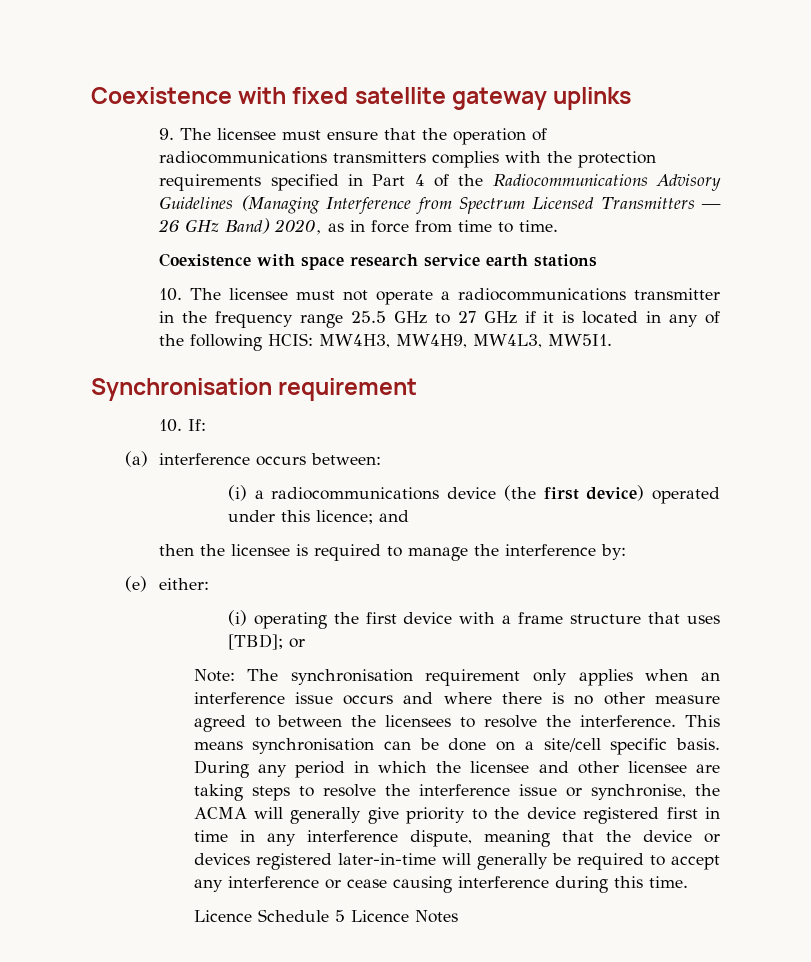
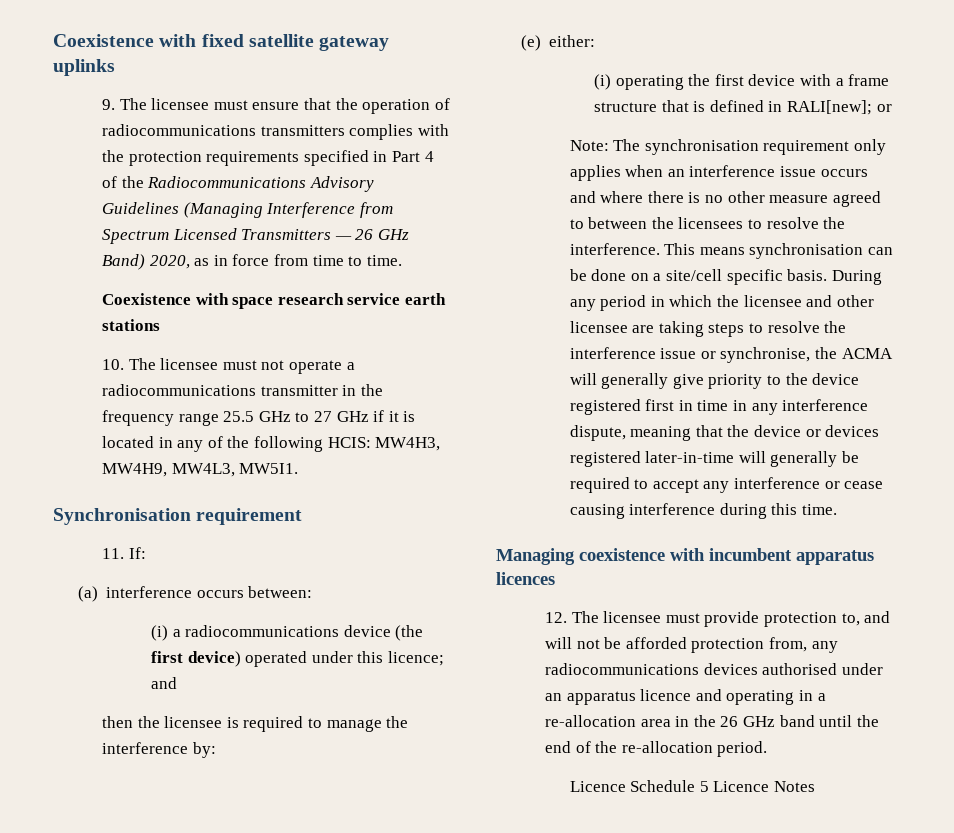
[159,419,183,432] 10. -> [102,548,125,559] 11.
[687,615,721,624] [227,634,283,650] uses [TBD]; -> [693,100,873,115] is defined in RALI[new];
(688, 882) none -> [496,548,874,565] [496,572,555,585] [545,611,891,627] [545,637,838,653] [545,663,883,675] [545,689,826,705] [545,715,879,727] [545,741,768,757] // Managing coexistence with incumbent apparatus licences // 12. The licensee must provide protection to, and will not be afforded protection from, any radiocommunications devices authorised under an apparatus licence and operating in a re-allocation area in the 26 GHz band until the end of the re-allocation period.

